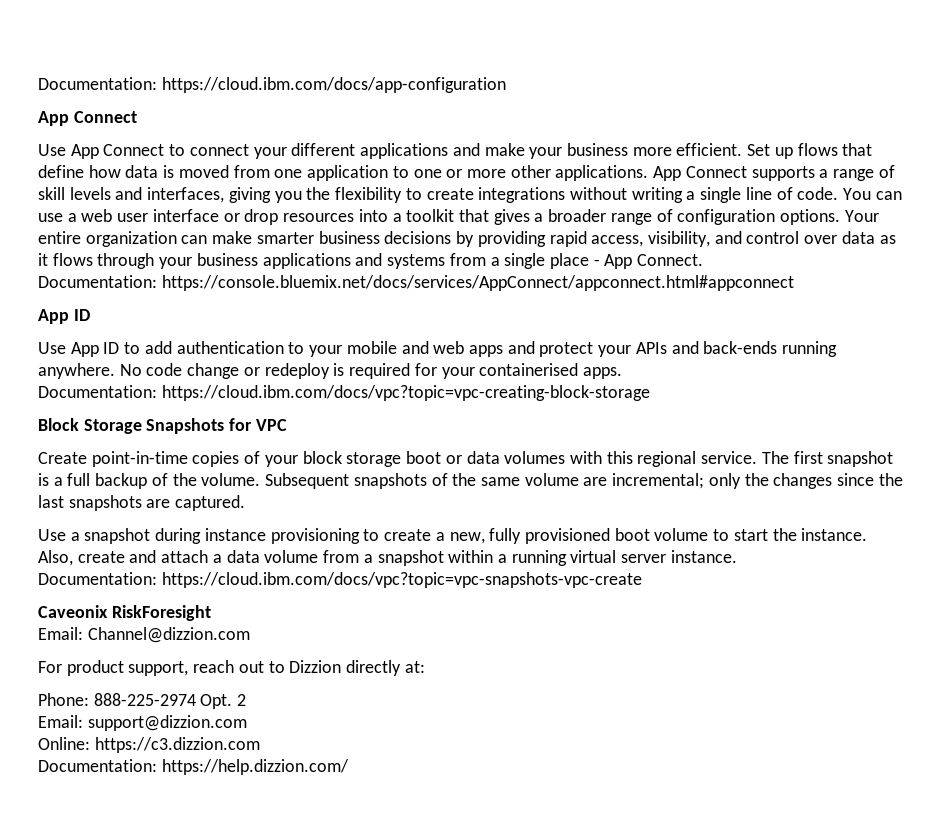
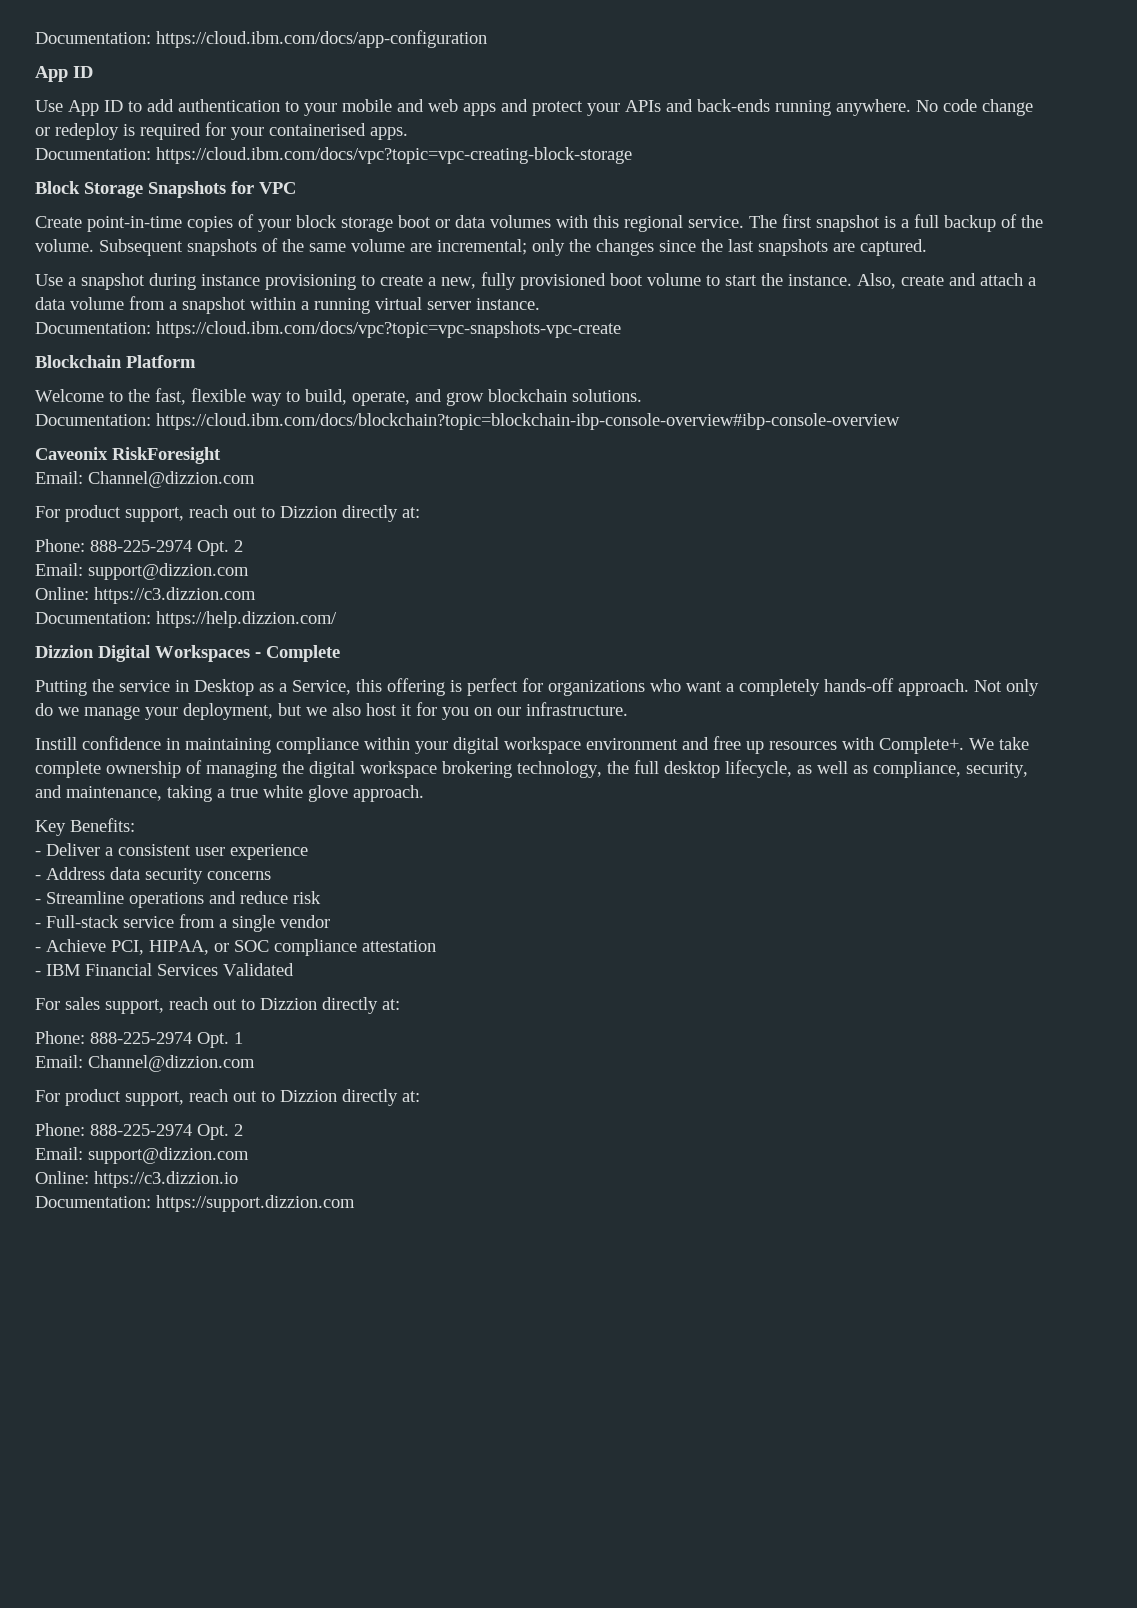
[38,111,137,126] [38,143,873,159] [38,165,895,181] [38,187,902,203] [38,209,879,225] [38,231,896,247] [38,253,704,269] [38,275,794,291] // App Connect // Use App Connect to connect your different applications and make your business more efficient. Set up flows that define how data is moved from one application to one or more other applications. App Connect supports a range of skill levels and interfaces, giving you the flexibility to create integrations without writing a single line of code. You can use a web user interface or drop resources into a toolkit that gives a broader range of configuration options. Your entire organization can make smarter business decisions by providing rapid access, visibility, and control over data as it flows through your business applications and systems from a single place - App Connect. // Documentation: https://console.bluemix.net/docs/services/AppConnect/appconnect.html#appconnect -> (487, 39) none
(642, 580) none -> [35,355,196,368] [35,388,642,406] [35,413,900,430] // Blockchain Platform // Welcome to the fast, flexible way to build, operate, and grow blockchain solutions. // Documentation: https://cloud.ibm.com/docs/blockchain?topic=blockchain-ibp-console-overview#ibp-console-overview
(349, 767) none -> [35,645,340,662] [35,678,1039,696] [35,702,628,720] [35,736,1029,754] [35,760,1028,778] [35,785,424,802] [35,818,135,836] [35,843,308,860] [35,867,271,884] [35,891,321,908] [35,914,330,932] [35,939,436,956] [35,963,294,976] [35,997,400,1014] [35,1031,243,1048] [35,1055,255,1072] [35,1089,420,1106] [35,1123,243,1140] [35,1147,249,1164] [35,1171,238,1188] [35,1195,355,1212] // Dizzion Digital Workspaces - Complete // Putting the service in Desktop as a Service, this offering is perfect for organizations who want a completely hands-off approach. Not only do we manage your deployment, but we also host it for you on our infrastructure. // Instill confidence in maintaining compliance within your digital workspace environment and free up resources with Complete+. We take complete ownership of managing the digital workspace brokering technology, the full desktop lifecycle, as well as compliance, security, and maintenance, taking a true white glove approach. // Key Benefits: // - Deliver a consistent user experience // - Address data security concerns // - Streamline operations and reduce risk // - Full-stack service from a single vendor // - Achieve PCI, HIPAA, or SOC compliance attestation // - IBM Financial Services Validated // For sales support, reach out to Dizzion directly at: // Phone: 888-225-2974 Opt. 1 // Email: Channel@dizzion.com // For product support, reach out to Dizzion directly at: // Phone: 888-225-2974 Opt. 2 // Email: support@dizzion.com // Online: https://c3.dizzion.io // Documentation: https://support.dizzion.com

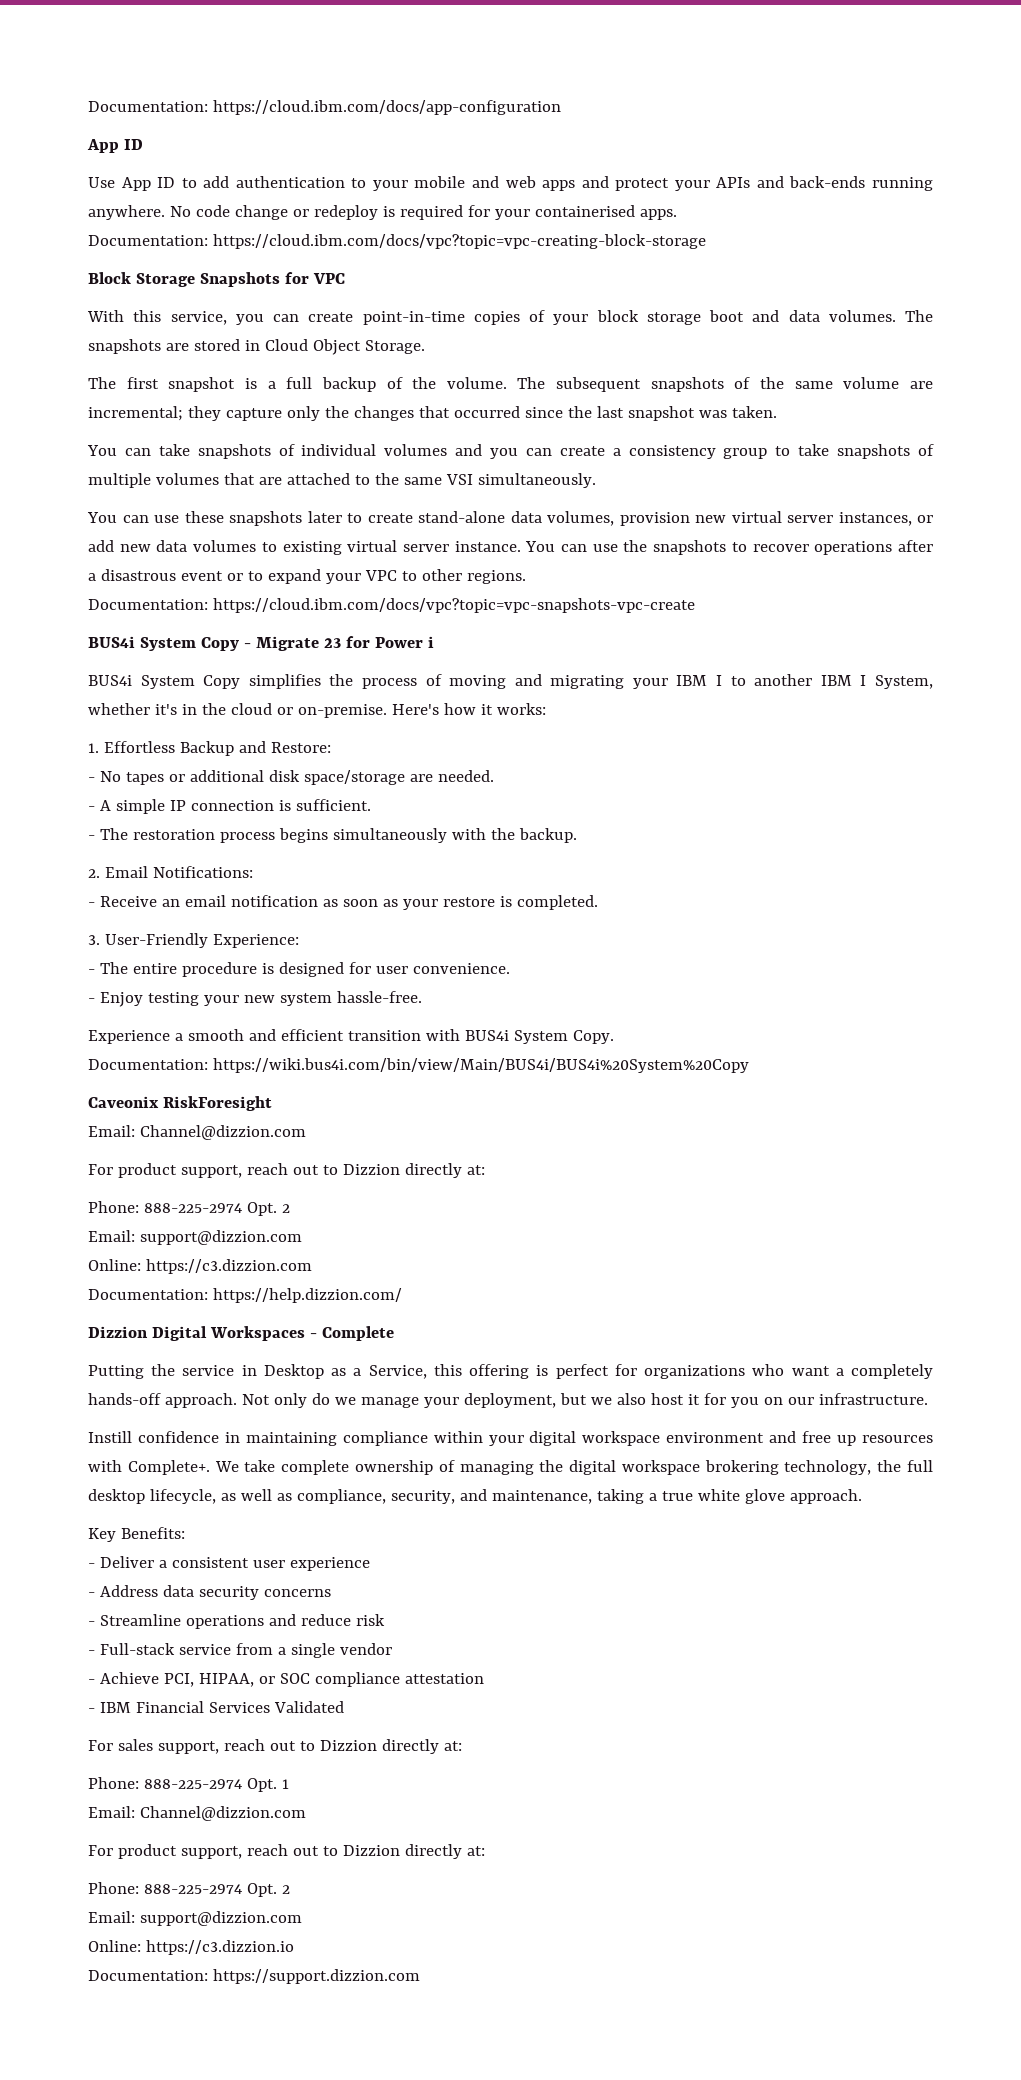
[35,216,82,228] Create -> [87,310,354,325] With this service, you can create
[435,215,744,232] or data volumes with this regional service. -> [752,310,933,322] [88,339,425,355] and data volumes. The snapshots are stored in Cloud Object Storage. //
[99,239,183,256] Subsequent -> [517,377,642,392] The subsequent
(527, 247) none -> [187,406,282,421] they capture
(654, 247) none -> [418,406,520,418] that occurred
[758,239,927,256] [35,272,1036,290] [35,296,540,314] [35,321,621,338] [35,355,196,368] [35,388,642,406] [35,413,900,430] snapshots are captured. // Use a snapshot during instance provisioning to create a new, fully provisioned boot volume to start the instance. Also, create and attach a data volume from a snapshot within a running virtual server instance. // Documentation: https://cloud.ibm.com/docs/vpc?topic=vpc-snapshots-vpc-create // Blockchain Platform // Welcome to the fast, flexible way to build, operate, and grow blockchain solutions. // Documentation: https://cloud.ibm.com/docs/blockchain?topic=blockchain-ibp-console-overview#ibp-console-overview -> [627,406,777,421] [87,444,934,459] [88,473,596,488] [87,511,933,526] [88,540,934,555] [88,569,526,584] [88,598,695,613] [88,636,434,651] [88,674,934,689] [88,703,546,718] [88,741,331,756] [88,770,494,785] [88,799,371,814] [88,828,577,843] [88,866,253,878] [88,895,598,910] [88,933,299,948] [88,962,510,977] [88,991,422,1007] [88,1029,614,1044] [88,1058,749,1073] snapshot was taken. // You can take snapshots of individual volumes and you can create a consistency group to take snapshots of multiple volumes that are attached to the same VSI simultaneously. // You can use these snapshots later to create stand-alone data volumes, provision new virtual server instances, or add new data volumes to existing virtual server instance. You can use the snapshots to recover operations after a disastrous event or to expand your VPC to other regions. // Documentation: https://cloud.ibm.com/docs/vpc?topic=vpc-snapshots-vpc-create // BUS4i System Copy - Migrate 23 for Power i // BUS4i System Copy simplifies the process of moving and migrating your IBM I to another IBM I System, whether it's in the cloud or on-premise. Here's how it works: // 1. Effortless Backup and Restore: // - No tapes or additional disk space/storage are needed. // - A simple IP connection is sufficient. // - The restoration process begins simultaneously with the backup. // 2. Email Notifications: // - Receive an email notification as soon as your restore is completed. // 3. User-Friendly Experience: // - The entire procedure is designed for user convenience. // - Enjoy testing your new system hassle-free. // Experience a smooth and efficient transition with BUS4i System Copy. // Documentation: https://wiki.bus4i.com/bin/view/Main/BUS4i/BUS4i%20System%20Copy

